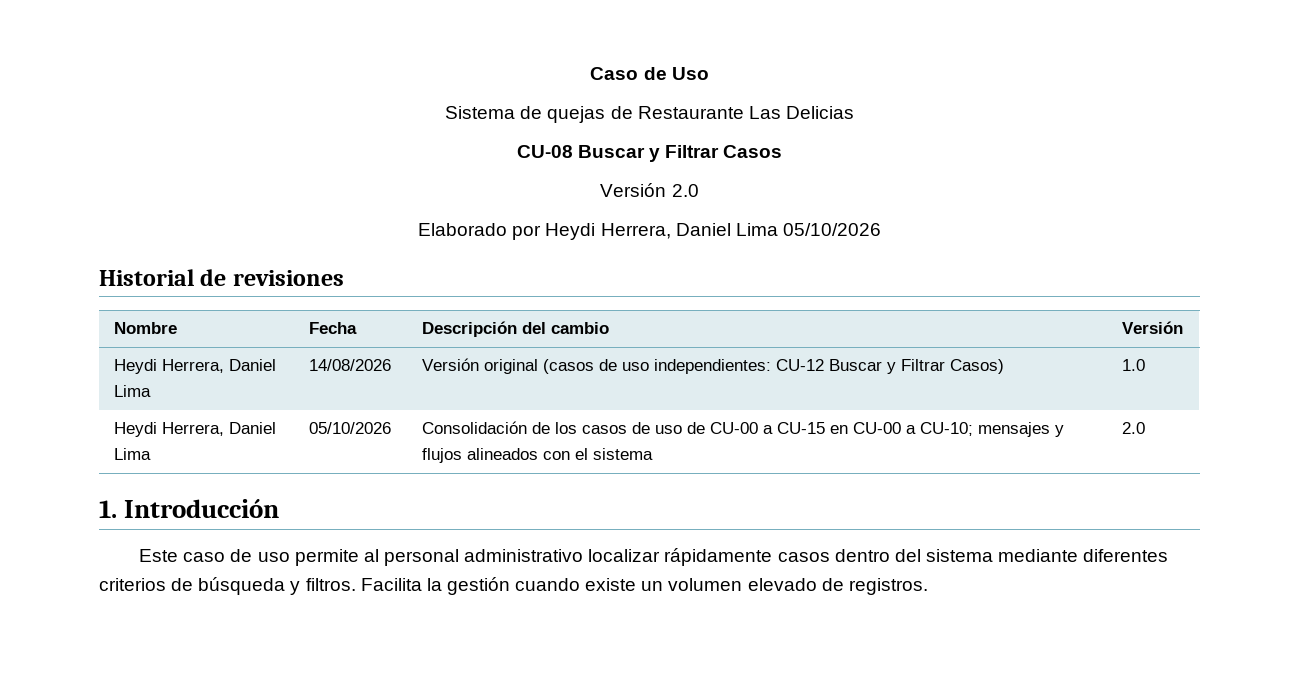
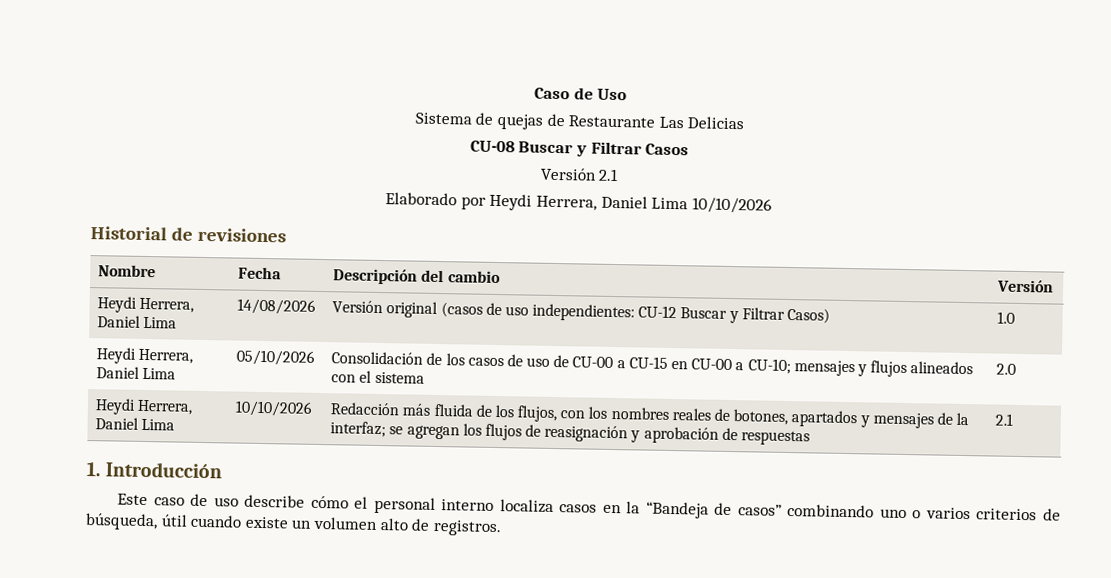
[671,184,699,197] 2.0 -> [598,168,620,182] 2.1
[782,223,881,236] 05/10/2026 -> [691,197,772,214] 10/10/2026
(1145, 428) none -> [95,398,194,415] [95,417,176,431] [235,400,314,417] [330,402,970,429] [330,421,810,446] [995,413,1014,426] // Heydi Herrera, Daniel Lima | 10/10/2026 | Redacción más fluida de los flujos, con los nombres reales de botones, apartados y mensajes de la interfaz; se agregan los flujos de reasignación y aprobación de respuestas | 2.1
[294,548,1169,566] [99,577,510,595] permite al personal administrativo localizar rápidamente casos dentro del sistema mediante diferentes criterios de búsqueda y filtros. Facilita la gestión -> [244,494,1062,521] [85,513,188,531] describe cómo el personal interno localiza casos en la “Bandeja de casos” combinando uno o varios criterios de búsqueda, útil
[747,578,817,591] elevado -> [379,518,409,531] alto

